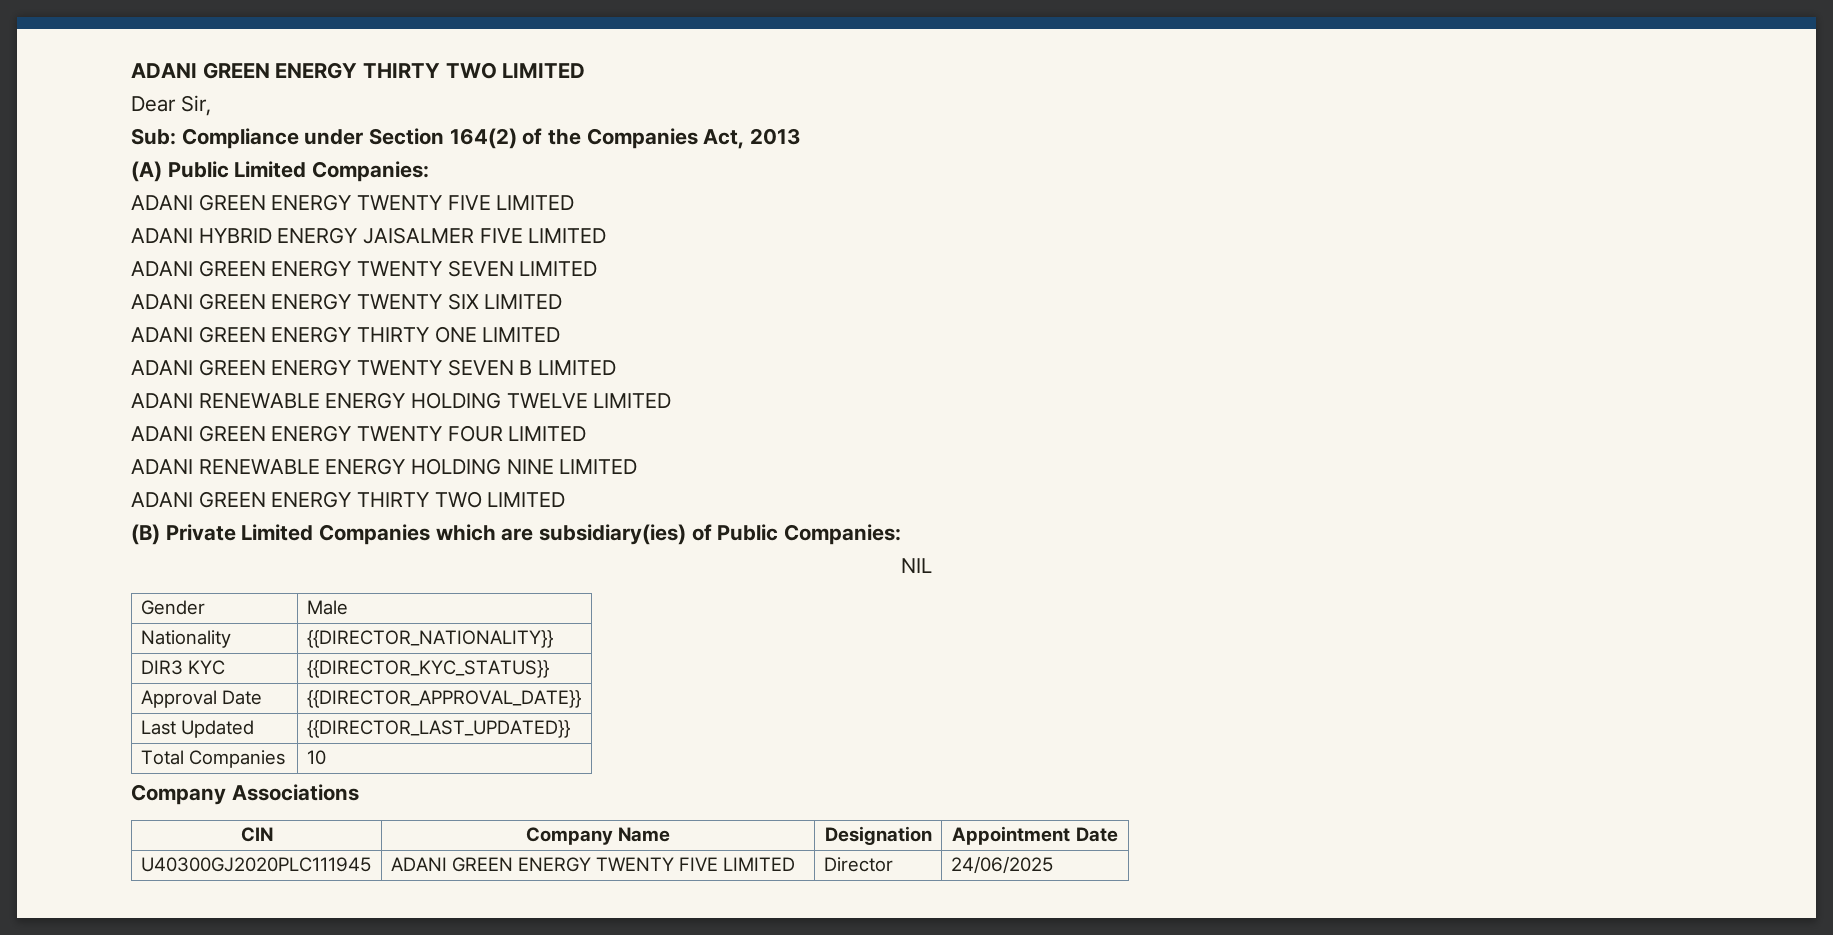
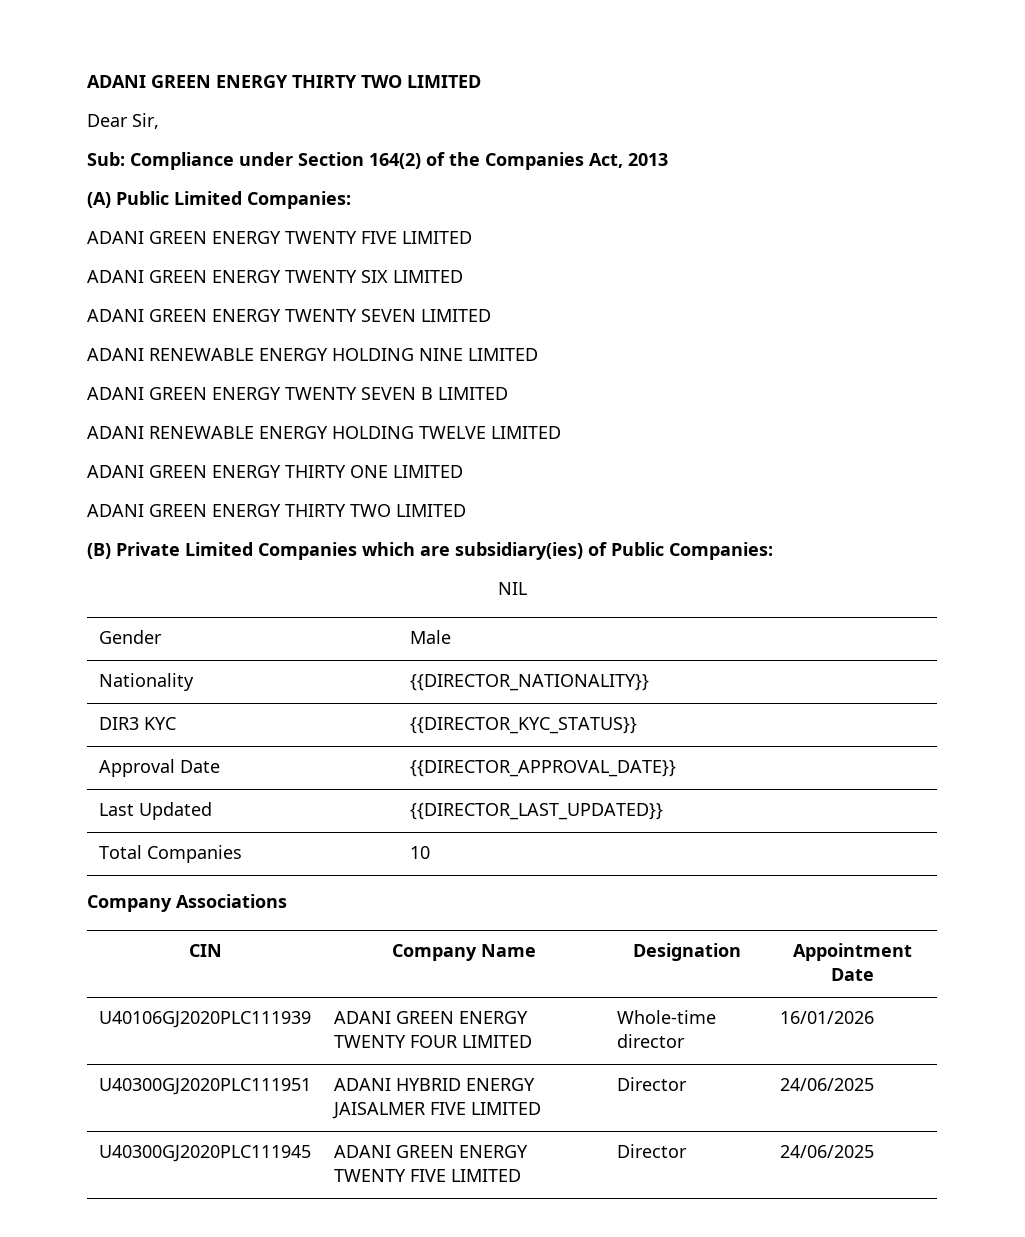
[198,227,523,244] HYBRID ENERGY JAISALMER FIVE -> [149,270,388,283] GREEN ENERGY TWENTY SIX
[198,293,563,310] [131,326,477,343] GREEN ENERGY TWENTY SIX LIMITED // ADANI GREEN ENERGY THIRTY ONE -> [149,348,463,361] RENEWABLE ENERGY HOLDING NINE
[357,425,587,442] [131,458,554,475] TWENTY FOUR LIMITED // ADANI RENEWABLE ENERGY HOLDING NINE -> [285,465,388,478] THIRTY ONE
(1118, 834) none -> [98,1011,311,1028] [333,1011,528,1024] [333,1035,532,1048] [616,1010,716,1024] [616,1034,685,1048] [779,1011,874,1024] [98,1078,311,1095] [333,1078,535,1091] [331,1102,541,1119] [616,1077,687,1091] [779,1078,874,1091] // U40106GJ2020PLC111939 | ADANI GREEN ENERGY TWENTY FOUR LIMITED | Whole-time director | 16/01/2026 // U40300GJ2020PLC111951 | ADANI HYBRID ENERGY JAISALMER FIVE LIMITED | Director | 24/06/2025

